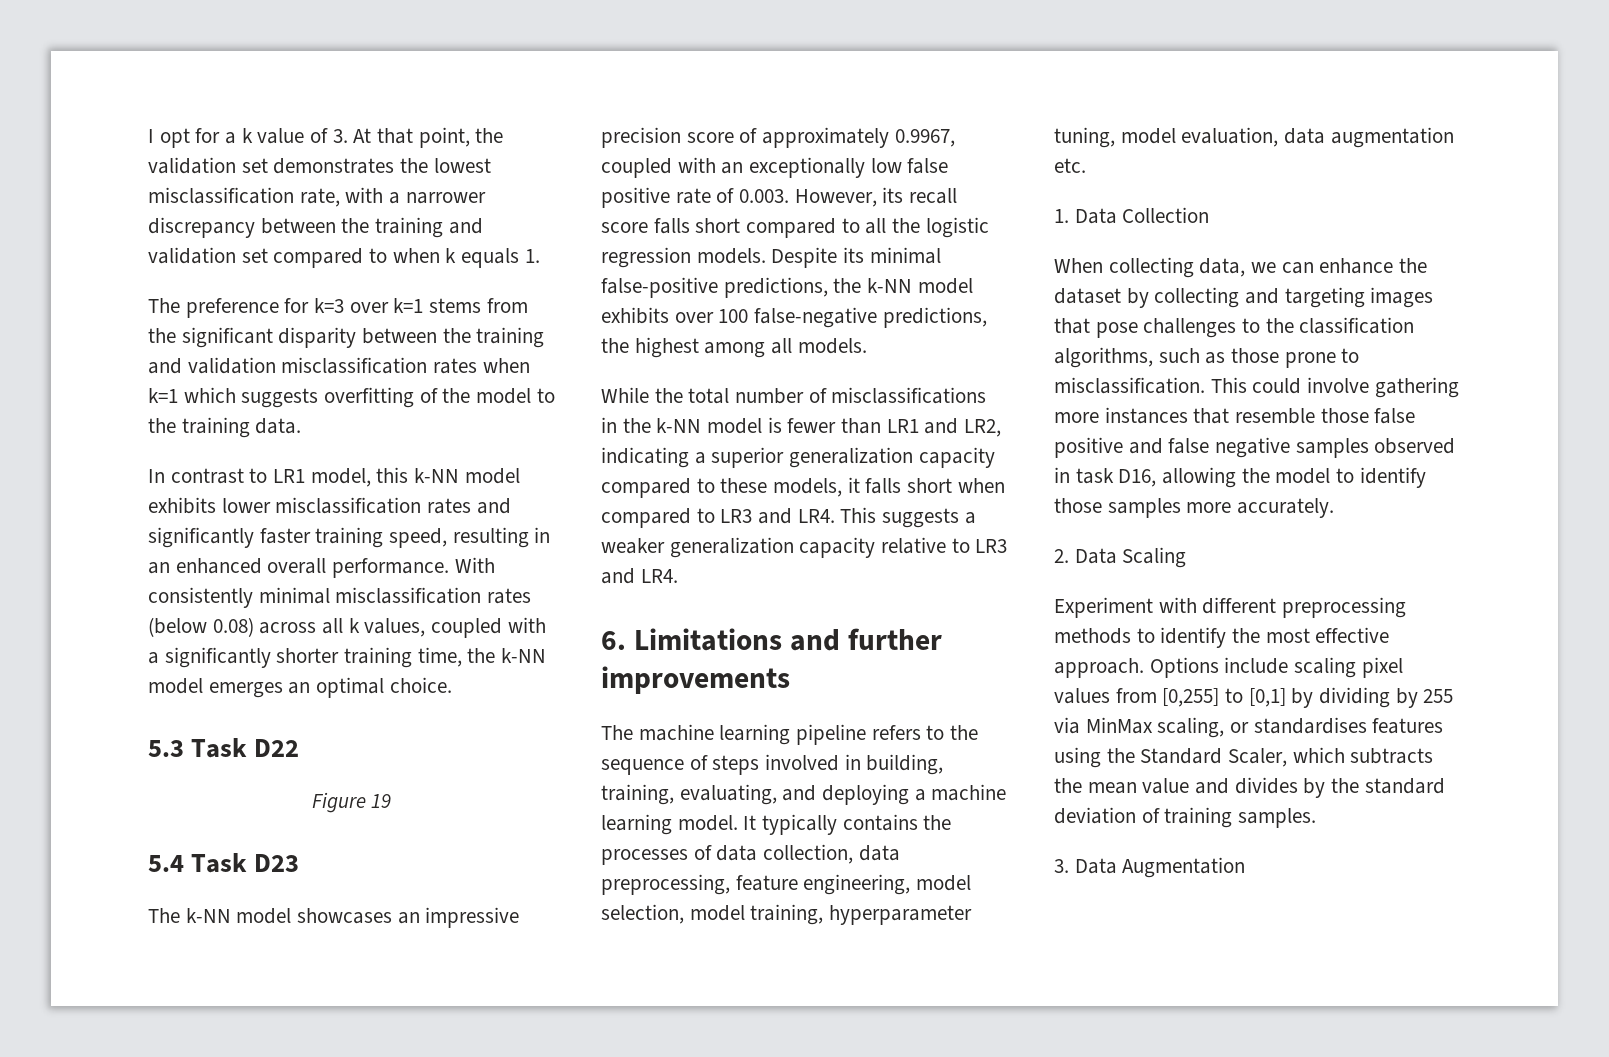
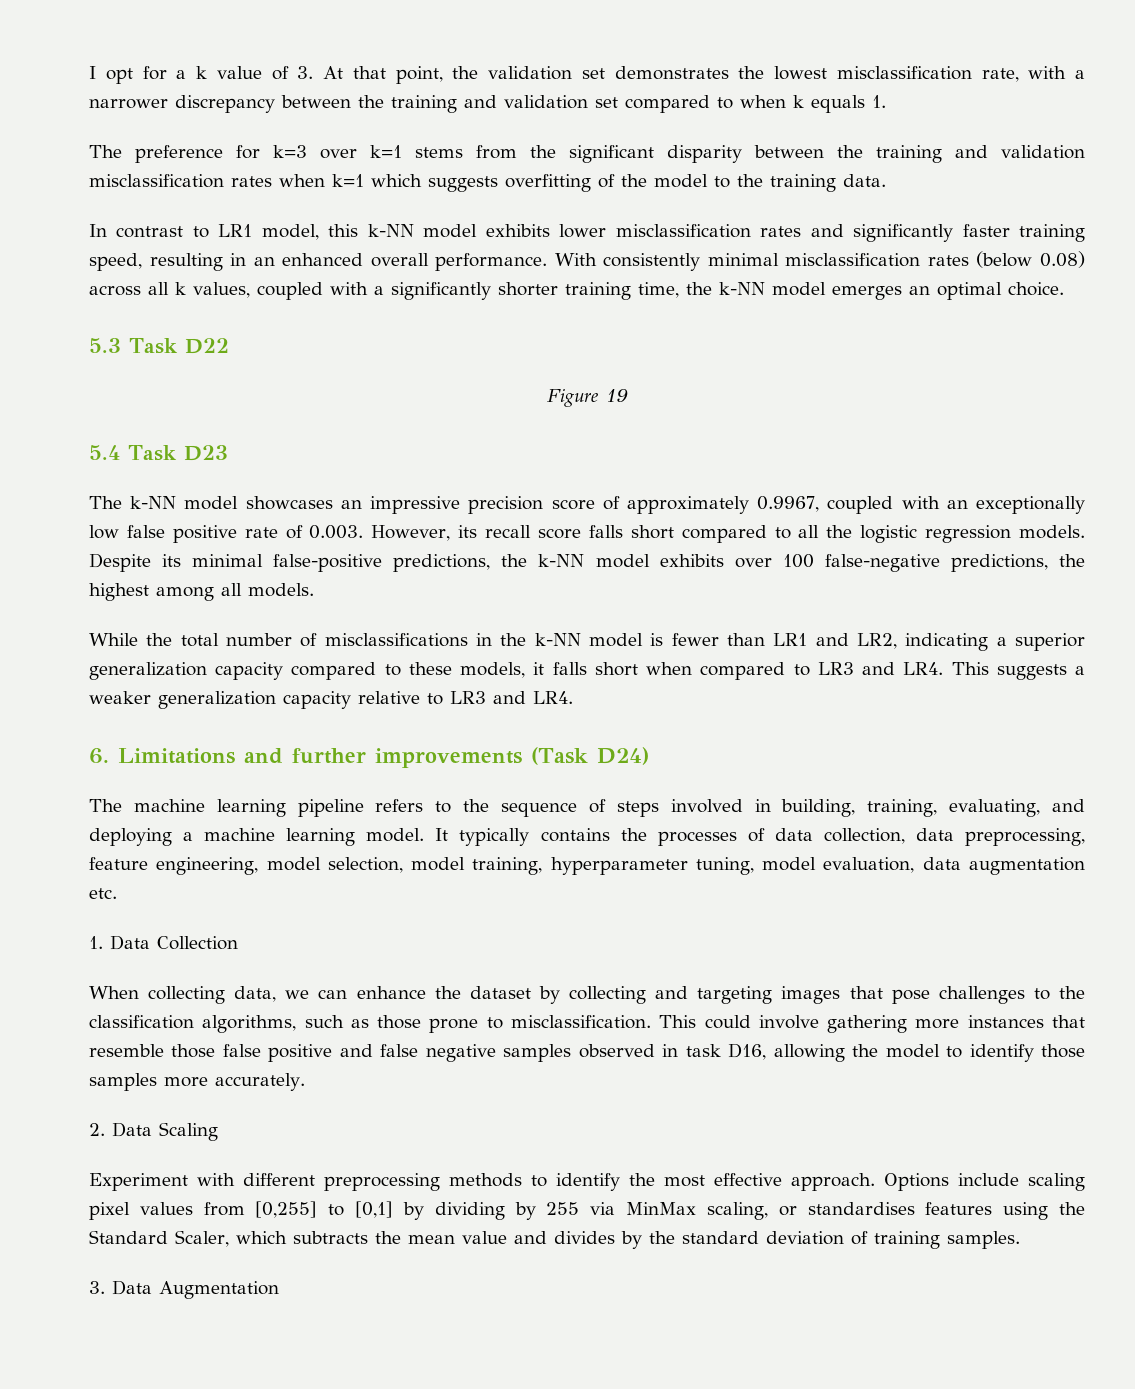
(790, 680) none -> [531,747,649,765] (Task D24)

